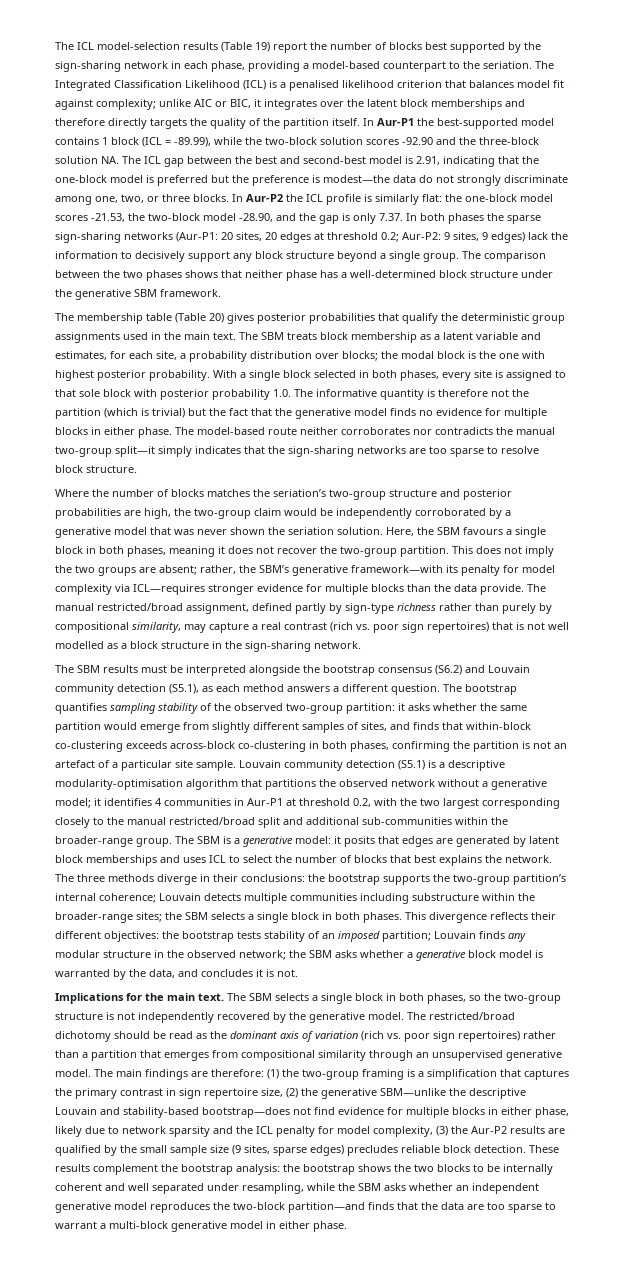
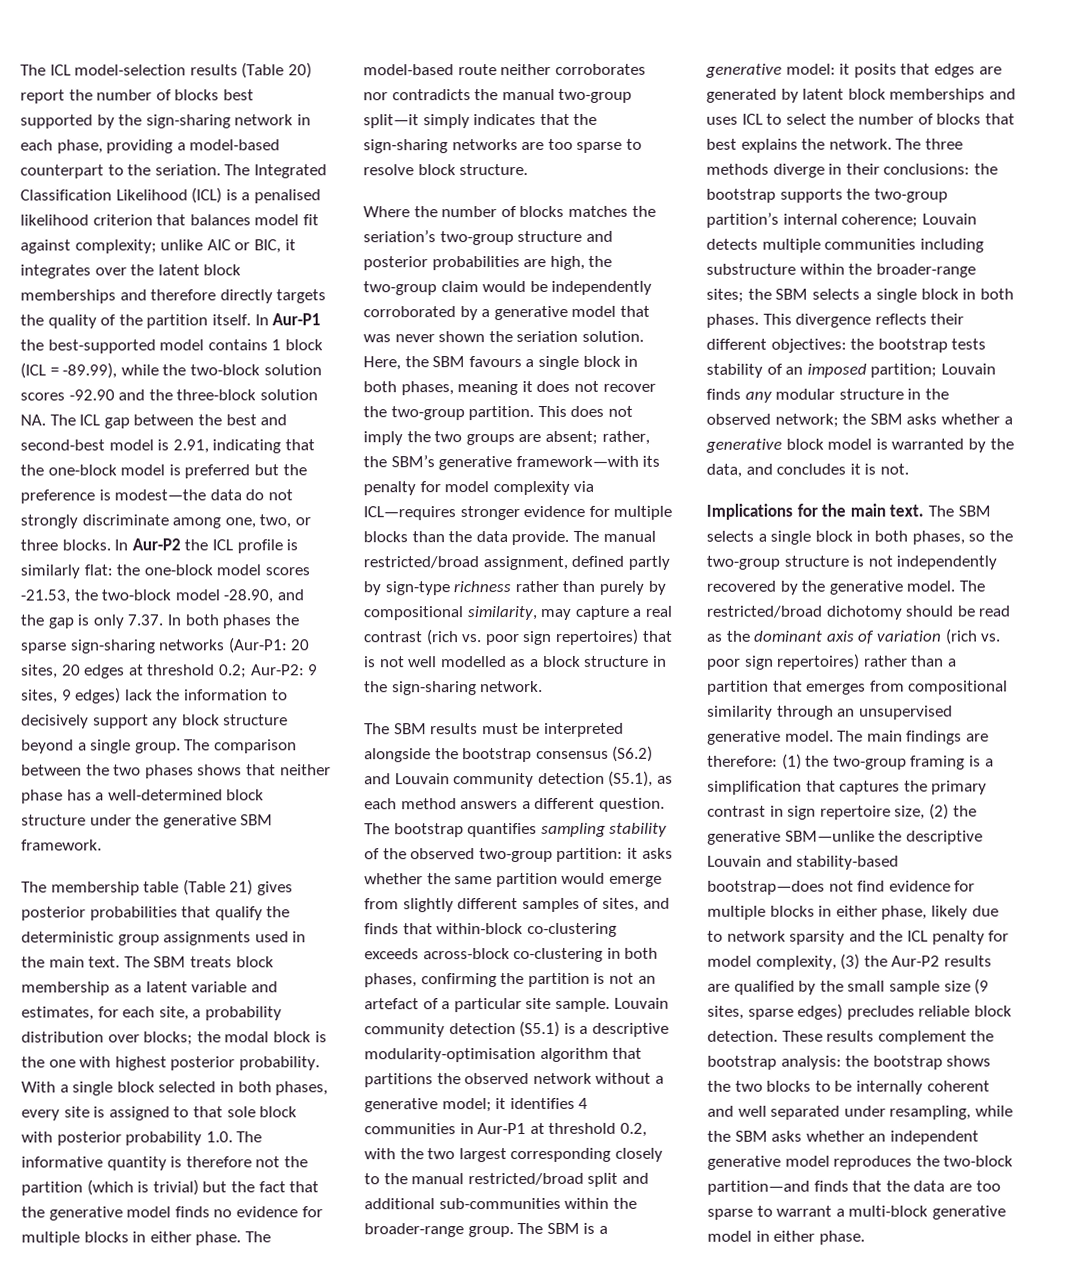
[255,42,270,52] 19) -> [287,62,312,79] 20)
[209,313,224,323] 20) -> [229,879,254,896] 21)

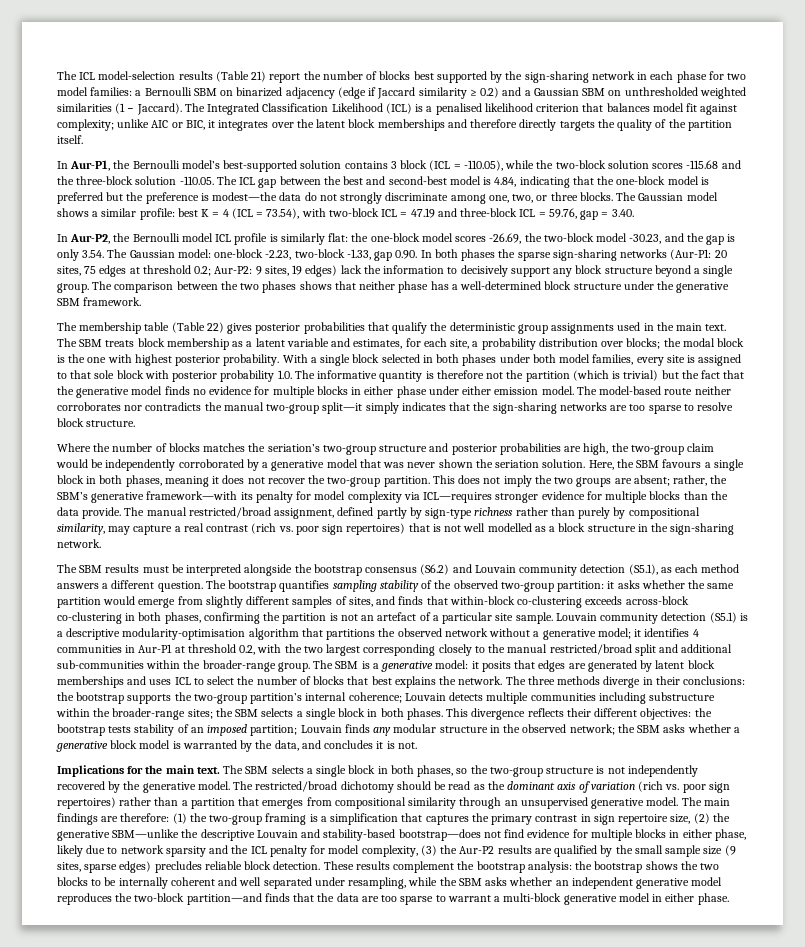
[287,62,312,79] 20) -> [251,71,267,82] 21)
[56,139,281,154] [20,164,221,179] phase, providing a model-based counterpart to the seriation. -> [676,71,747,83] [57,87,746,99] [57,103,182,115] phase for two model families: a Bernoulli SBM on binarized adjacency (edge if Jaccard similarity ≥ 0.2) and a Gaussian SBM on unthresholded weighted similarities (1 − Jaccard).
[254,313,322,326] [20,339,282,354] In Aur-P1 the best-supported model contains 1 -> [57,160,397,172] // In Aur-P1, the Bernoulli model’s best-supported solution contains 3
[62,362,118,379] -89.99), -> [463,160,503,171] -110.05),
[68,389,115,401] -92.90 -> [686,160,719,169] -115.68
[20,414,46,426] NA. -> [179,176,214,185] -110.05.
[172,439,209,454] 2.91, -> [494,177,517,187] 4.84,
[114,538,209,551] In Aur-P2 the -> [616,192,718,201] [57,208,634,220] [57,233,213,244] The Gaussian model shows a similar profile: best K = 4 (ICL = 73.54), with two-block ICL = 47.19 and three-block ICL = 59.76, gap = 3.40. // In Aur-P2, the Bernoulli model
[20,589,70,604] -21.53, -> [489,233,522,244] -26.69,
[223,589,274,604] -28.90, -> [629,234,662,244] -30.23,
[127,614,164,626] 7.37. -> [82,249,418,261] 3.54. The Gaussian model: one-block -2.23, two-block -1.33, gap 0.90.
[61,664,81,676] 20 -> [84,266,97,274] 75
[61,689,72,701] 9 -> [292,265,303,275] 19
[229,879,254,896] 21) -> [206,322,224,333] 22)
[275,1081,329,1096] phases, -> [462,354,634,366] phases under both model families,
[195,1231,242,1246] phase. -> [396,386,574,398] phase under either emission model.

